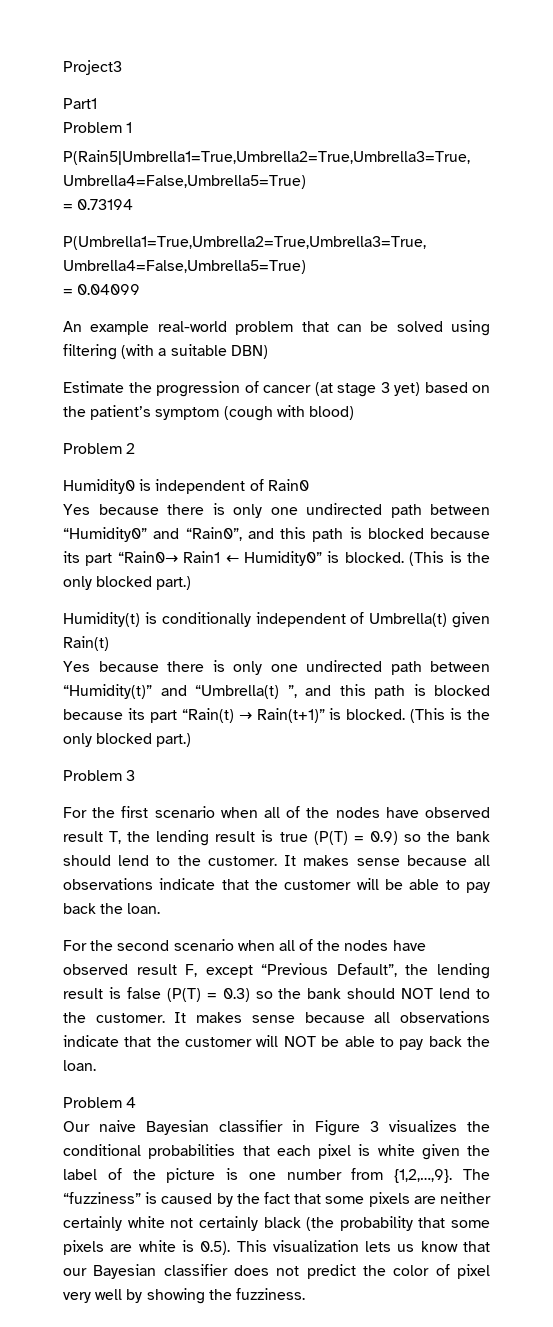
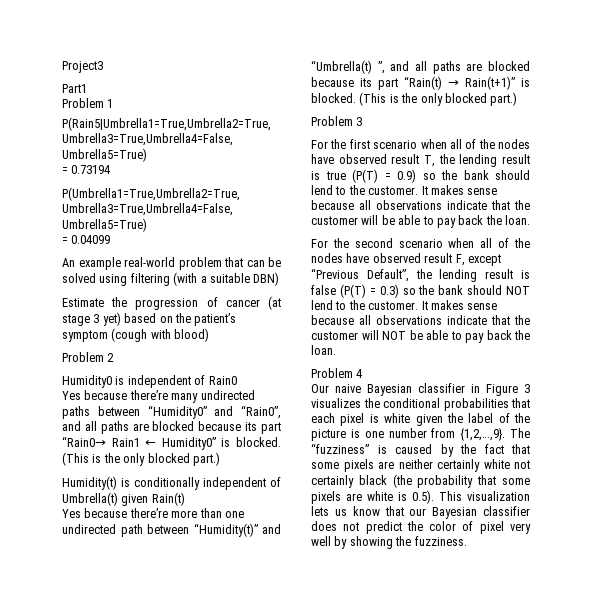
[167,503,422,518] there is only one undirected path -> [129,390,255,403] [62,406,90,419] there’re many undirected paths
[280,527,362,542] this path is -> [84,421,149,434] all paths are
[167,660,262,675] there is only -> [129,508,222,518] there’re more than
[339,684,426,699] this path is -> [415,61,483,74] all paths are

